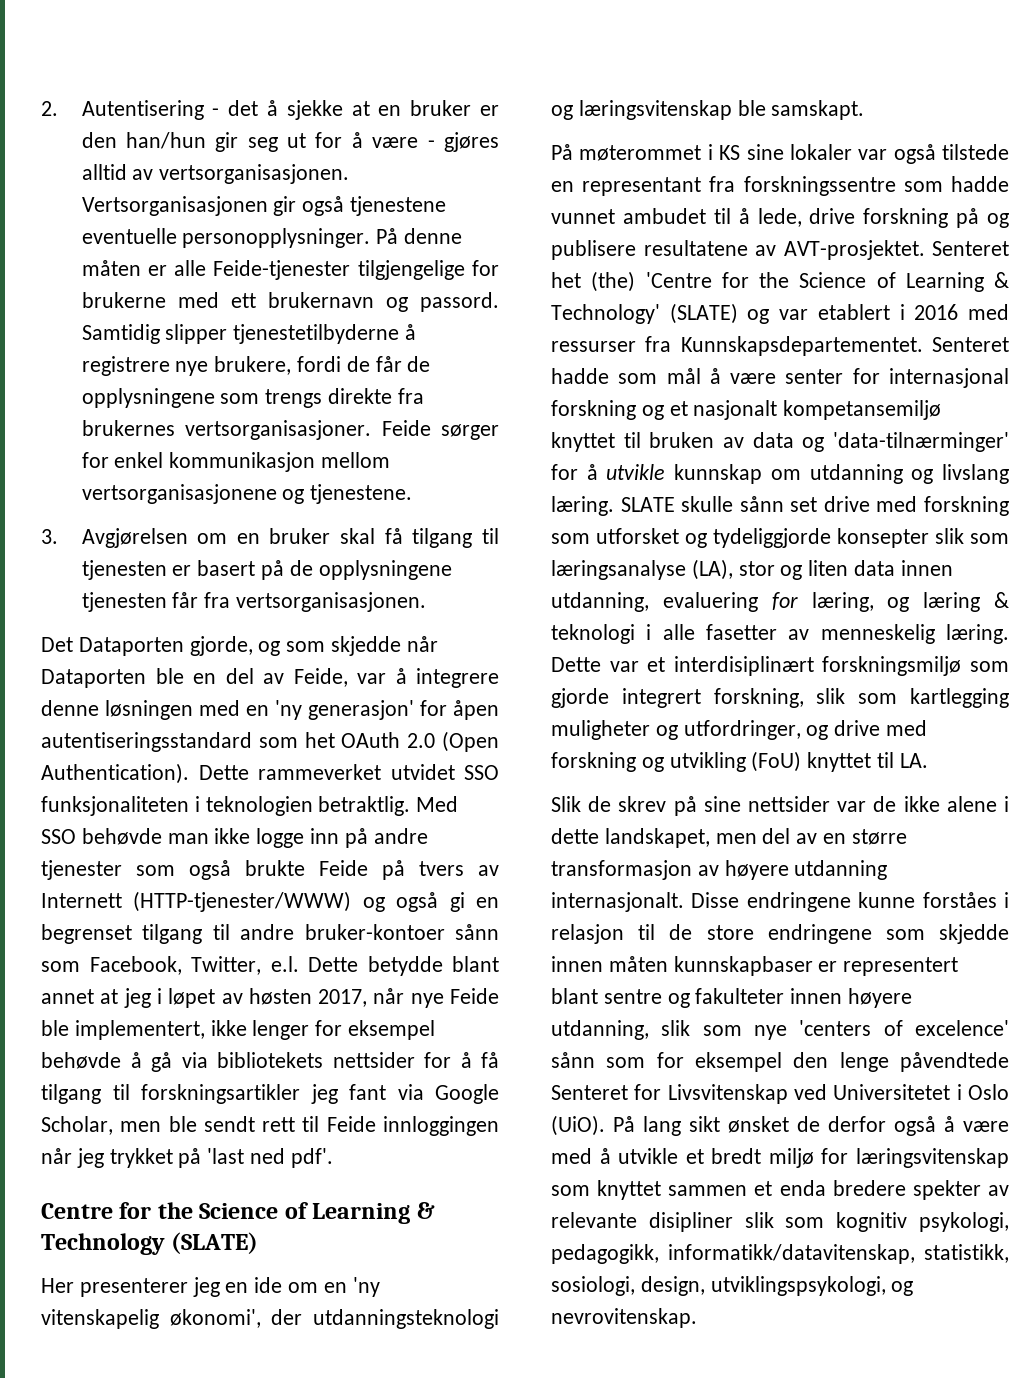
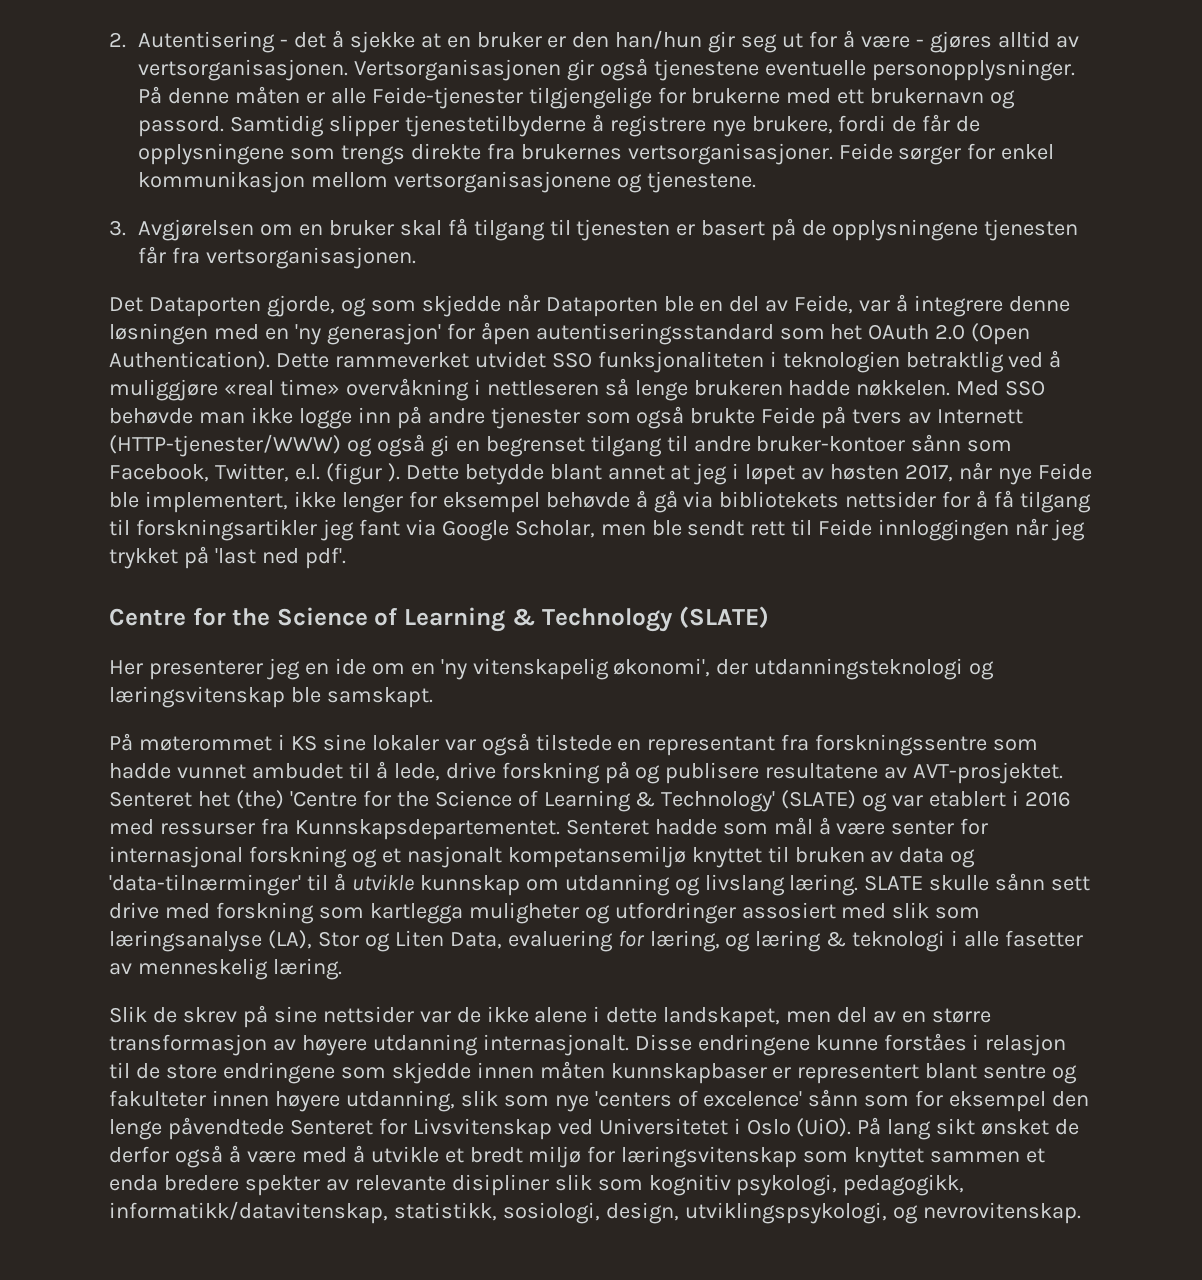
[318,796,411,816] betraktlig. -> [905,350,1062,373] [109,378,951,401] betraktlig ved å muliggjøre «real time» overvåkning i nettleseren så lenge brukeren hadde nøkkelen.
(299, 964) none -> [325,463,400,485] (figur ).
[551,464,578,480] for -> [306,874,328,891] til
[790,497,818,512] set -> [1051,876,1091,891] sett
[596,528,1009,548] [551,559,953,580] [551,592,649,612] utforsket og tydeliggjorde konsepter slik som læringsanalyse (LA), stor og liten data innen utdanning, -> [369,902,981,924] [109,930,502,952] kartlegga muligheter og utfordringer assosiert med slik som læringsanalyse (LA), Stor og Liten Data,
[551,656,1009,676] [551,688,1009,708] [551,720,928,740] [551,751,928,772] Dette var et interdisiplinært forskningsmiljø som gjorde integrert forskning, slik som kartlegging muligheter og utfordringer, og drive med forskning og utvikling (FoU) knyttet til LA. -> (342, 969) none

